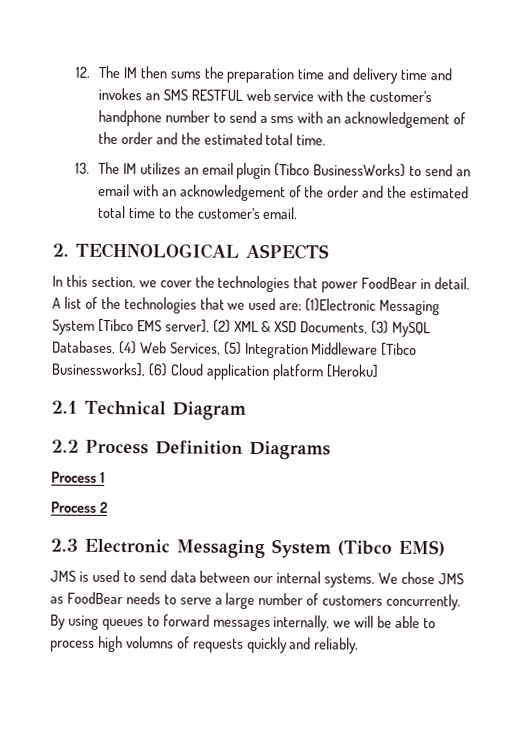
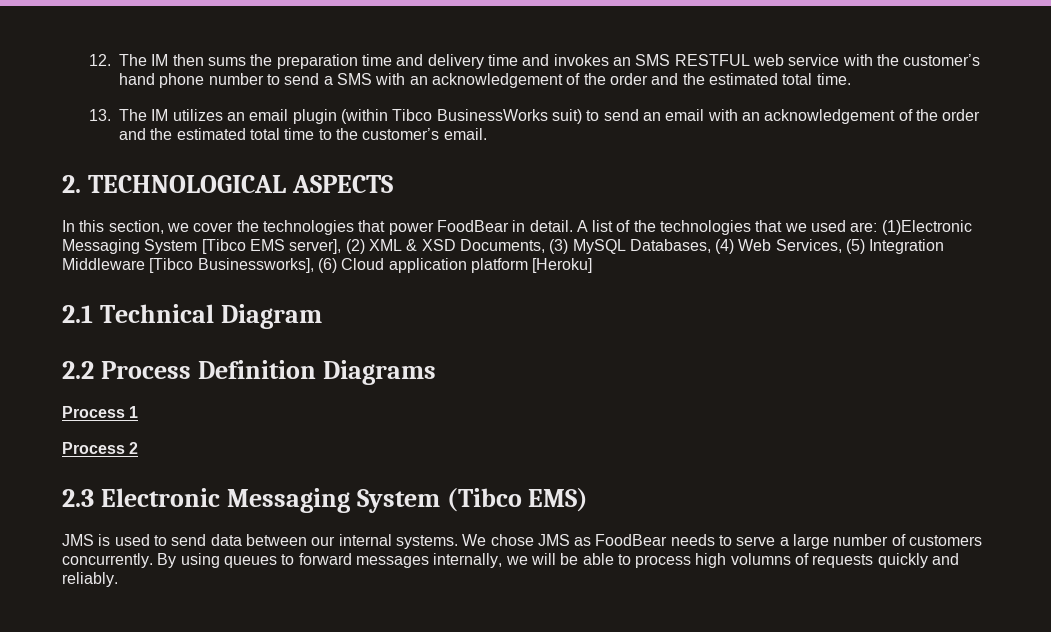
[97,109,162,127] handphone -> [119,73,205,88] hand phone
[270,116,295,124] sms -> [337,73,373,85] SMS
[274,163,407,177] (Tibco BusinessWorks) -> [341,109,583,124] (within Tibco BusinessWorks suit)

